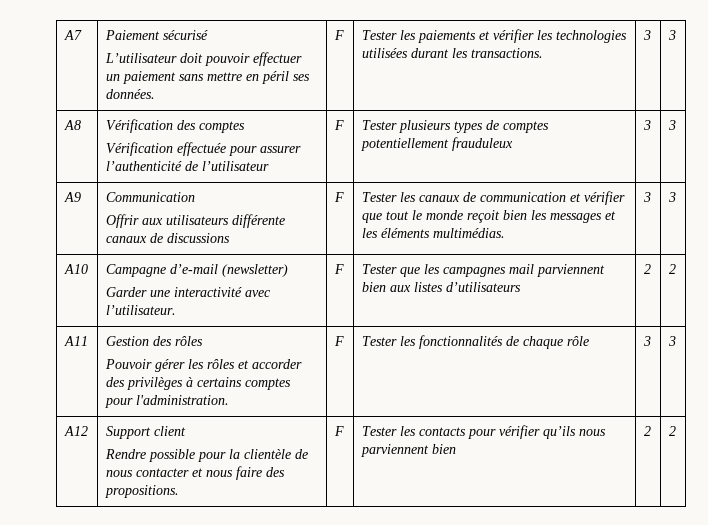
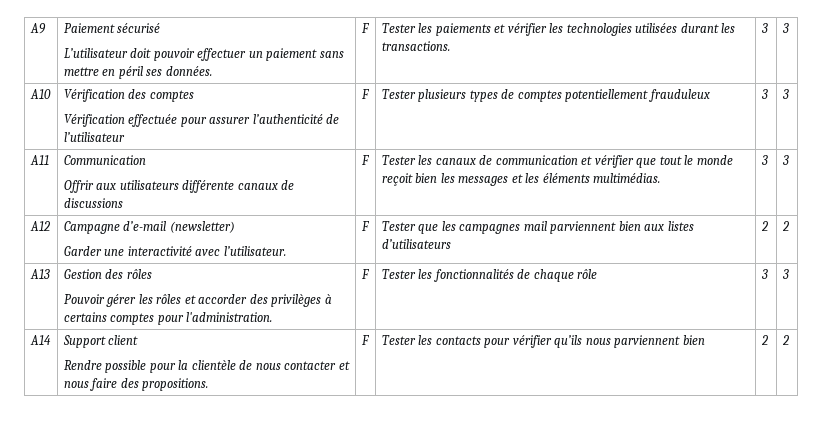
[63,30,82,40] A7 -> [29,23,46,34] A9
[63,120,81,130] A8 -> [29,89,51,99] A10
[63,192,81,202] A9 -> [29,155,49,165] A11
[63,264,88,274] A10 -> [29,221,50,231] A12
[63,336,88,346] A11 -> [29,269,50,279] A13
[63,426,88,436] A12 -> [29,335,51,345] A14

